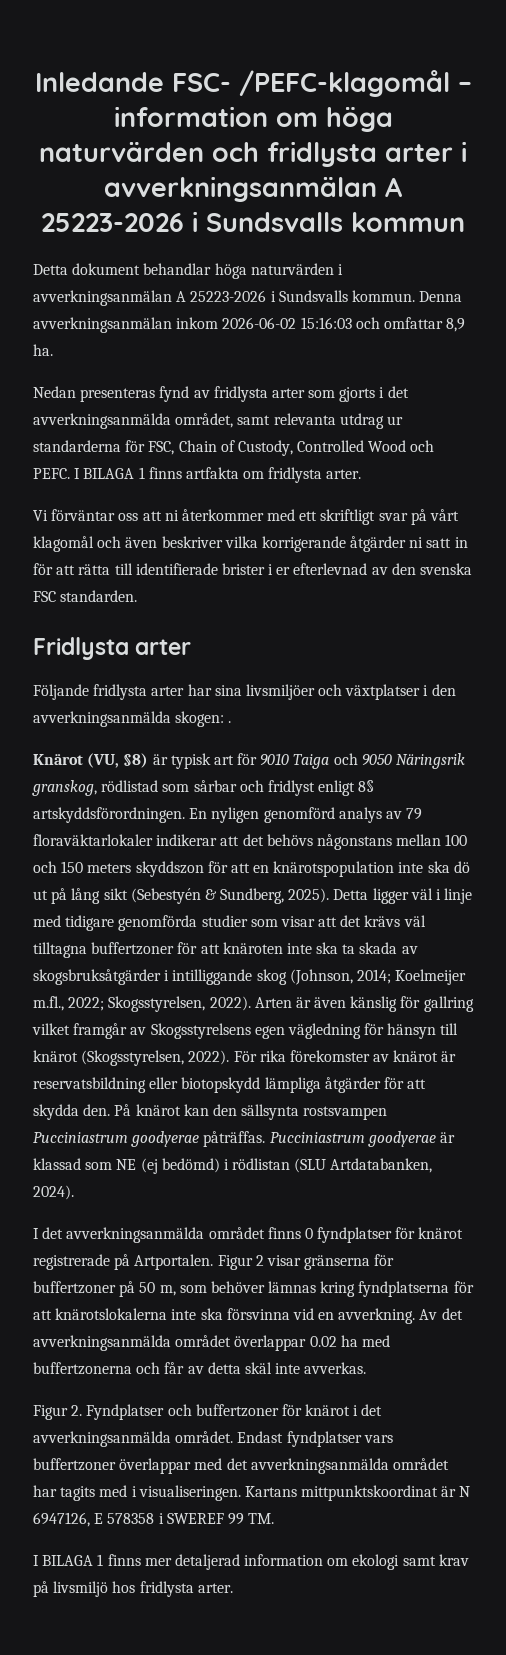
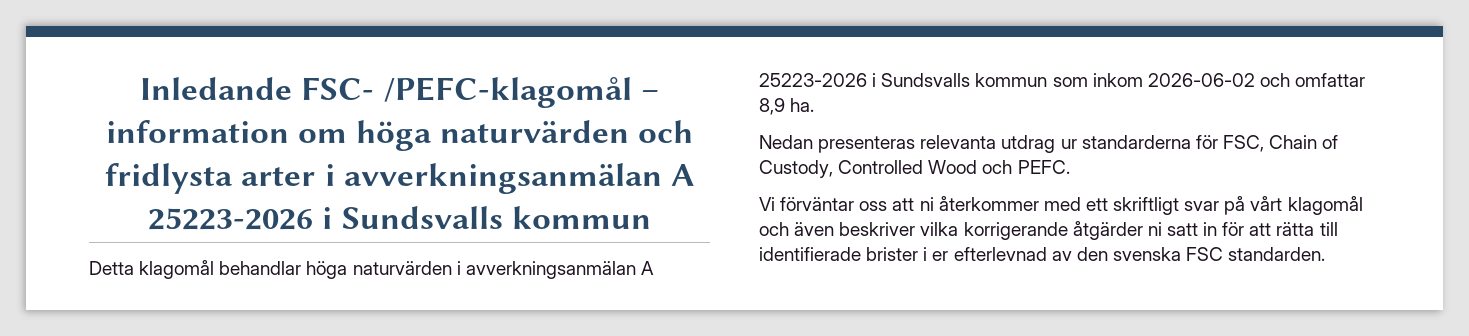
[72,263,141,275] dokument -> [139,260,215,279] klagomål
[351,290,463,302] [33,317,172,333] kommun. Denna avverkningsanmälan -> [975,73,1088,87] kommun som
[300,317,352,329] 15:16:03 -> (1255, 80) none
[159,386,409,402] [33,413,271,429] fynd av fridlysta arter som gjorts i det avverkningsanmälda området, samt -> (916, 144) none
[74,467,362,483] I BILAGA 1 finns artfakta om fridlysta arter. -> (1070, 167) none
[33,637,192,660] [33,684,456,700] [33,711,232,727] [33,753,466,769] [32,780,375,796] [33,807,423,823] [33,834,468,850] [33,861,470,877] [33,888,473,904] [33,915,426,931] [33,942,418,958] [33,969,467,985] [33,996,474,1012] [32,1023,459,1039] [33,1050,457,1066] [33,1077,427,1093] [33,1104,388,1120] [33,1131,455,1147] [33,1158,433,1174] [33,1185,74,1200] [33,1227,464,1243] [33,1254,395,1270] [33,1281,474,1297] [33,1308,463,1324] [33,1335,390,1351] [33,1362,367,1375] [33,1404,383,1420] [33,1431,393,1447] [33,1458,449,1474] [33,1485,471,1501] [33,1512,275,1527] [33,1554,469,1570] [33,1581,233,1597] // Fridlysta arter // Följande fridlysta arter har sina livsmiljöer och växtplatser i den avverkningsanmälda skogen: . // Knärot (VU, §8) är typisk art för 9010 Taiga och 9050 Näringsrik granskog, rödlistad som sårbar och fridlyst enligt 8§ artskyddsförordningen. En nyligen genomförd analys av 79 floraväktarlokaler indikerar att det behövs någonstans mellan 100 och 150 meters skyddszon för att en knärotspopulation inte ska dö ut på lång sikt (Sebestyén & Sundberg, 2025). Detta ligger väl i linje med tidigare genomförda studier som visar att det krävs väl tilltagna buffertzoner för att knäroten inte ska ta skada av skogsbruksåtgärder i intilliggande skog (Johnson, 2014; Koelmeijer m.fl., 2022; Skogsstyrelsen, 2022). Arten är även känslig för gallring vilket framgår av Skogsstyrelsens egen vägledning för hänsyn till knärot (Skogsstyrelsen, 2022). För rika förekomster av knärot är reservatsbildning eller biotopskydd lämpliga åtgärder för att skydda den. På knärot kan den sällsynta rostsvampen Pucciniastrum goodyerae påträffas. Pucciniastrum goodyerae är klassad som NE (ej bedömd) i rödlistan (SLU Artdatabanken, 2024). // I det avverkningsanmälda området finns 0 fyndplatser för knärot registrerade på Artportalen. Figur 2 visar gränserna för buffertzoner på 50 m, som behöver lämnas kring fyndplatserna för att knärotslokalerna inte ska försvinna vid en avverkning. Av det avverkningsanmälda området överlappar 0.02 ha med buffertzonerna och får av detta skäl inte avverkas. // Figur 2. Fyndplatser och buffertzoner för knärot i det avverkningsanmälda området. Endast fyndplatser vars buffertzoner överlappar med det avverkningsanmälda området har tagits med i visualiseringen. Kartans mittpunktskoordinat är N 6947126, E 578358 i SWEREF 99 TM. // I BILAGA 1 finns mer detaljerad information om ekologi samt krav på livsmiljö hos fridlysta arter. -> (1326, 254) none

